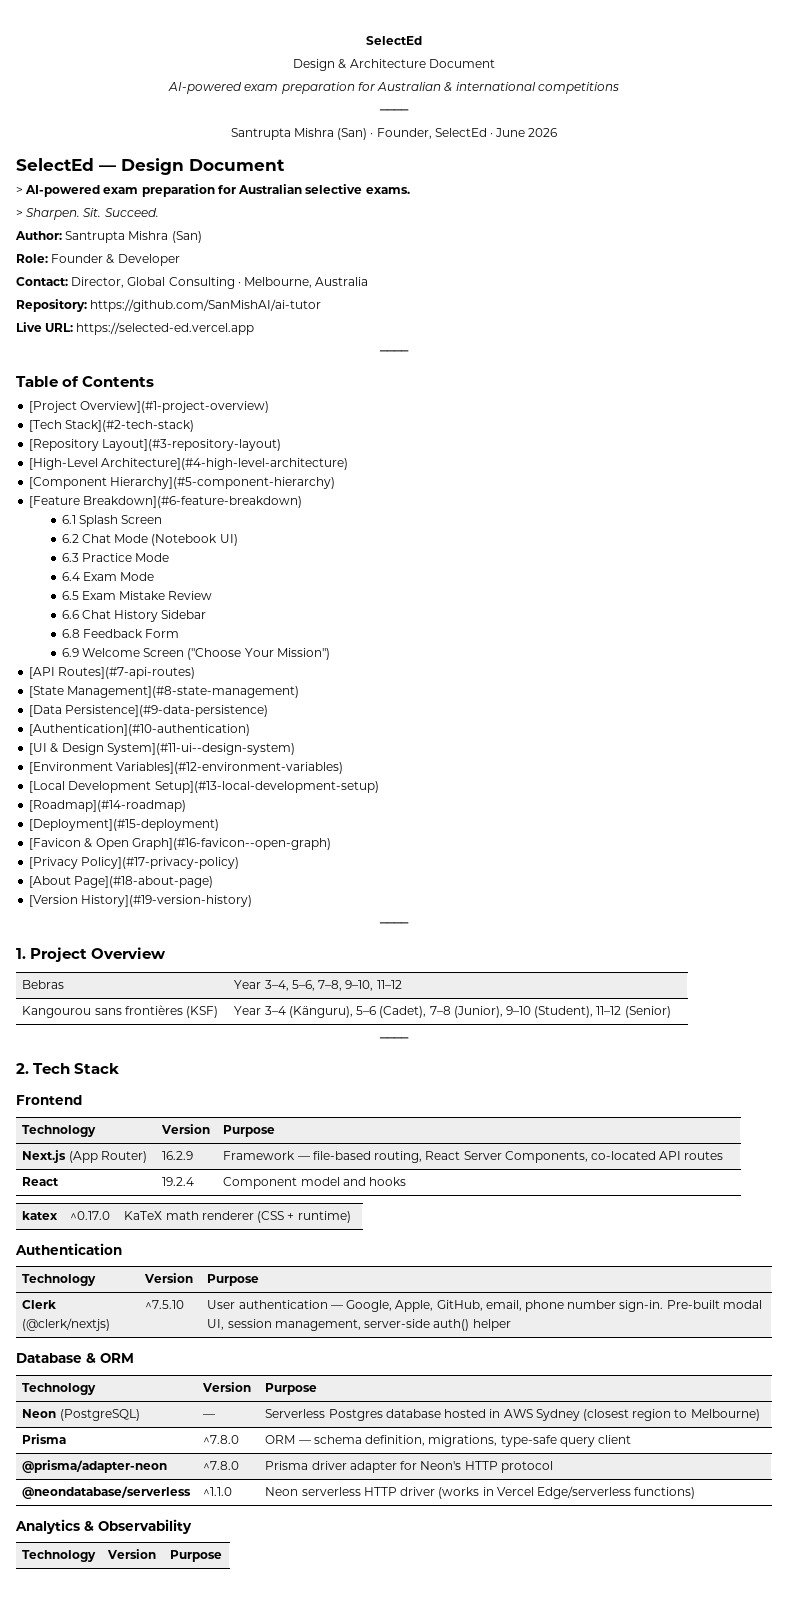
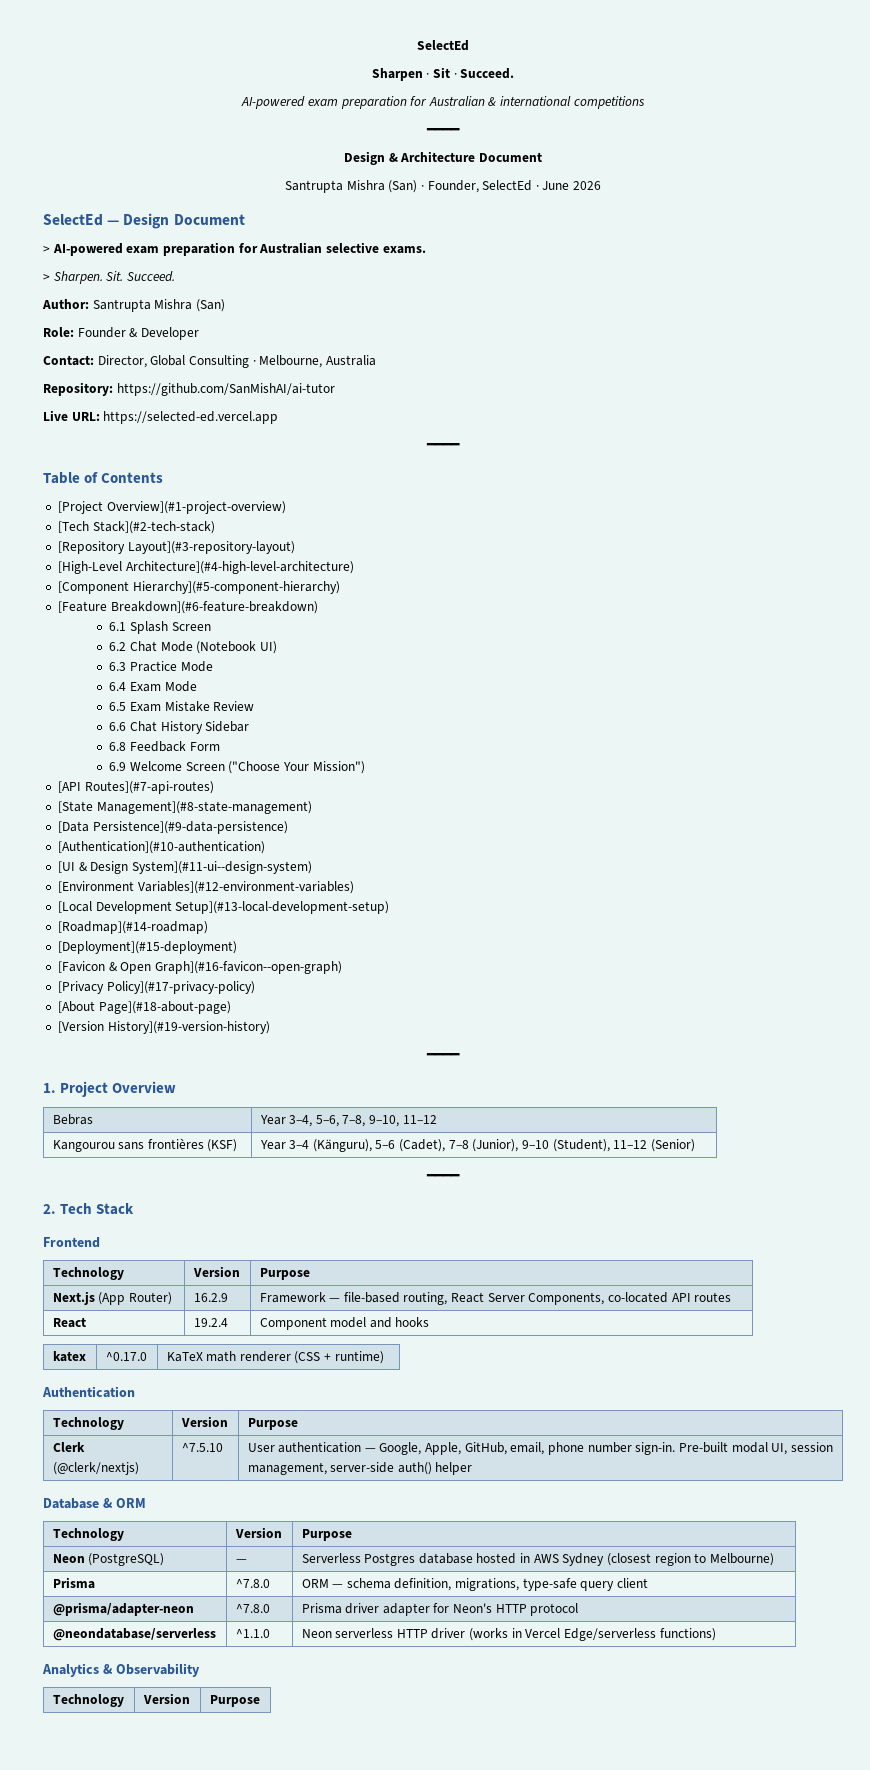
[293,59,495,71] Design & Architecture Document -> [371,67,515,81] Sharpen · Sit · Succeed.
[379,109,409,114] ──── -> [426,128,460,134] [344,151,542,165] ━━━━ // Design & Architecture Document
[379,350,409,355] ──── -> [426,443,460,449] ━━━━
[379,922,409,927] ──── -> [426,1053,460,1059] ━━━━
[379,1037,409,1042] ──── -> [426,1174,460,1180] ━━━━

